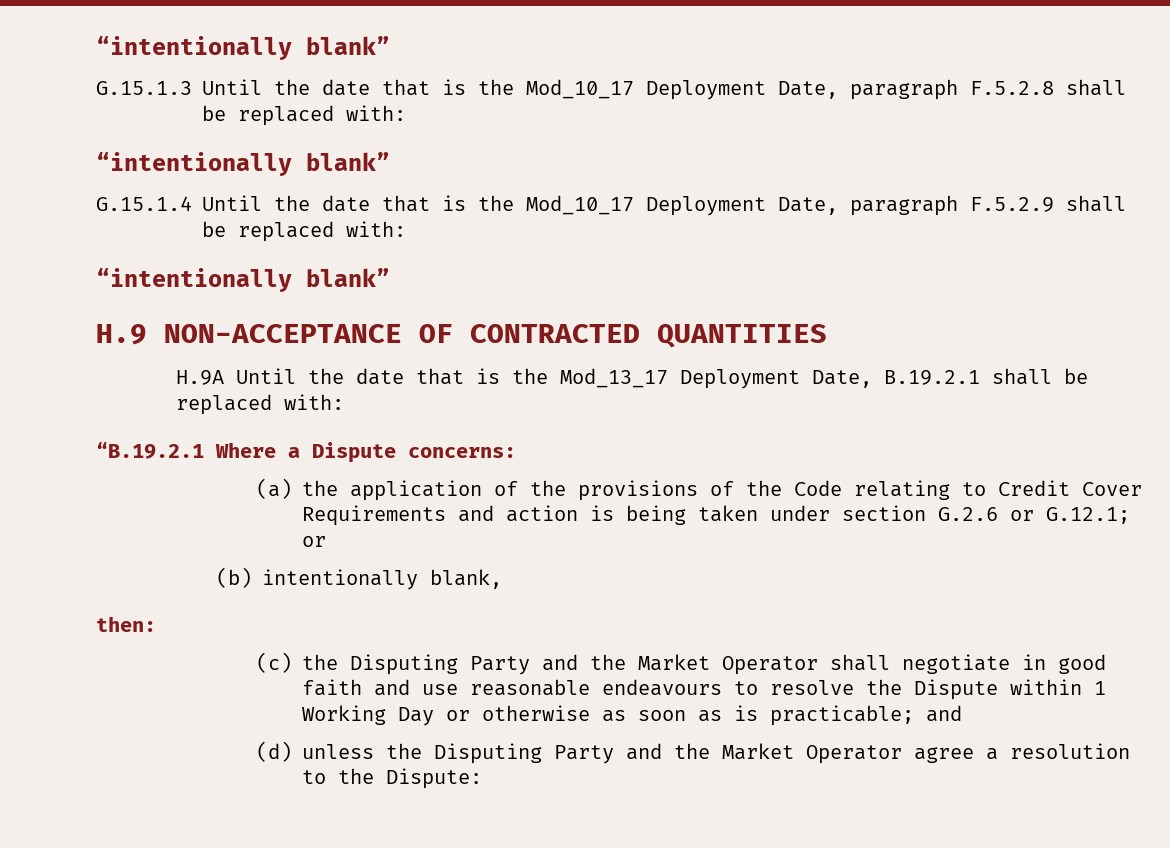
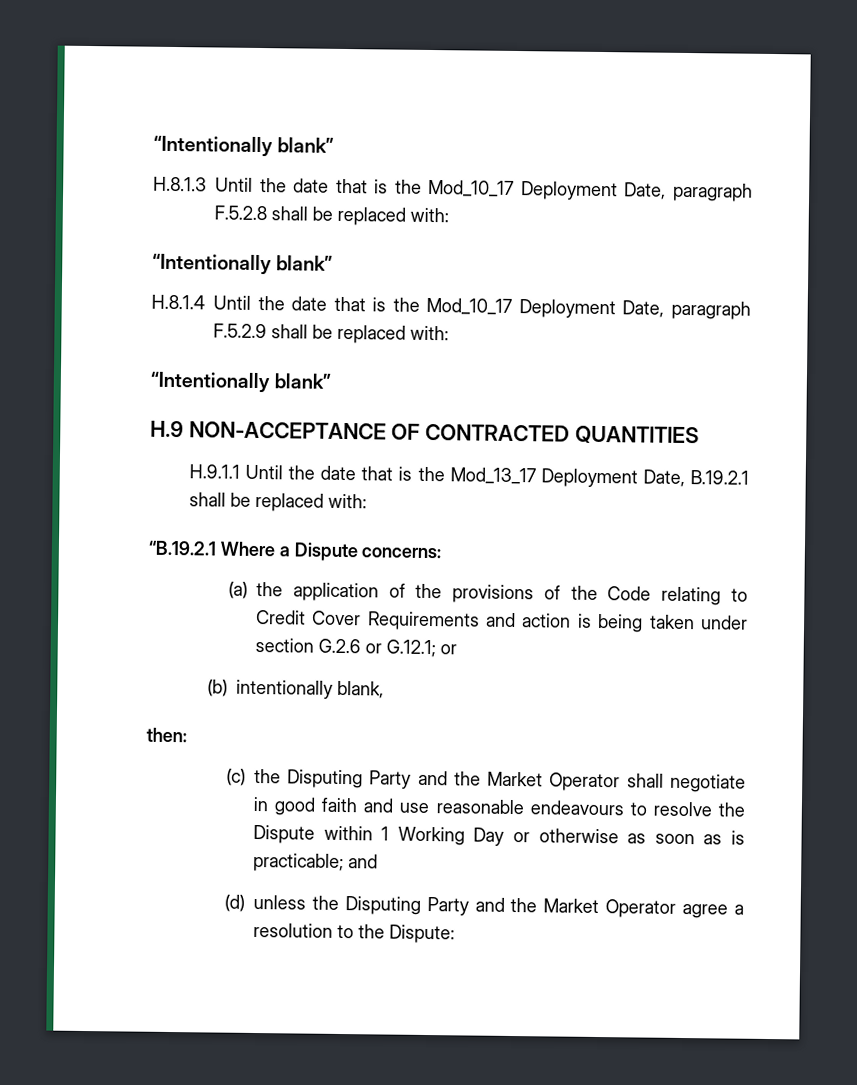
[96,36,390,60] [96,81,192,95] “intentionally blank” // G.15.1.3 -> [153,135,335,157] [153,176,207,192] “Intentionally blank” // H.8.1.3
[96,152,390,176] [96,196,192,211] “intentionally blank” // G.15.1.4 -> [152,253,334,275] [151,294,205,310] “Intentionally blank” // H.8.1.4
[96,268,292,292] “intentionally -> [150,371,270,393] “Intentionally
[175,370,224,385] H.9A -> [188,464,240,479] H.9.1.1

